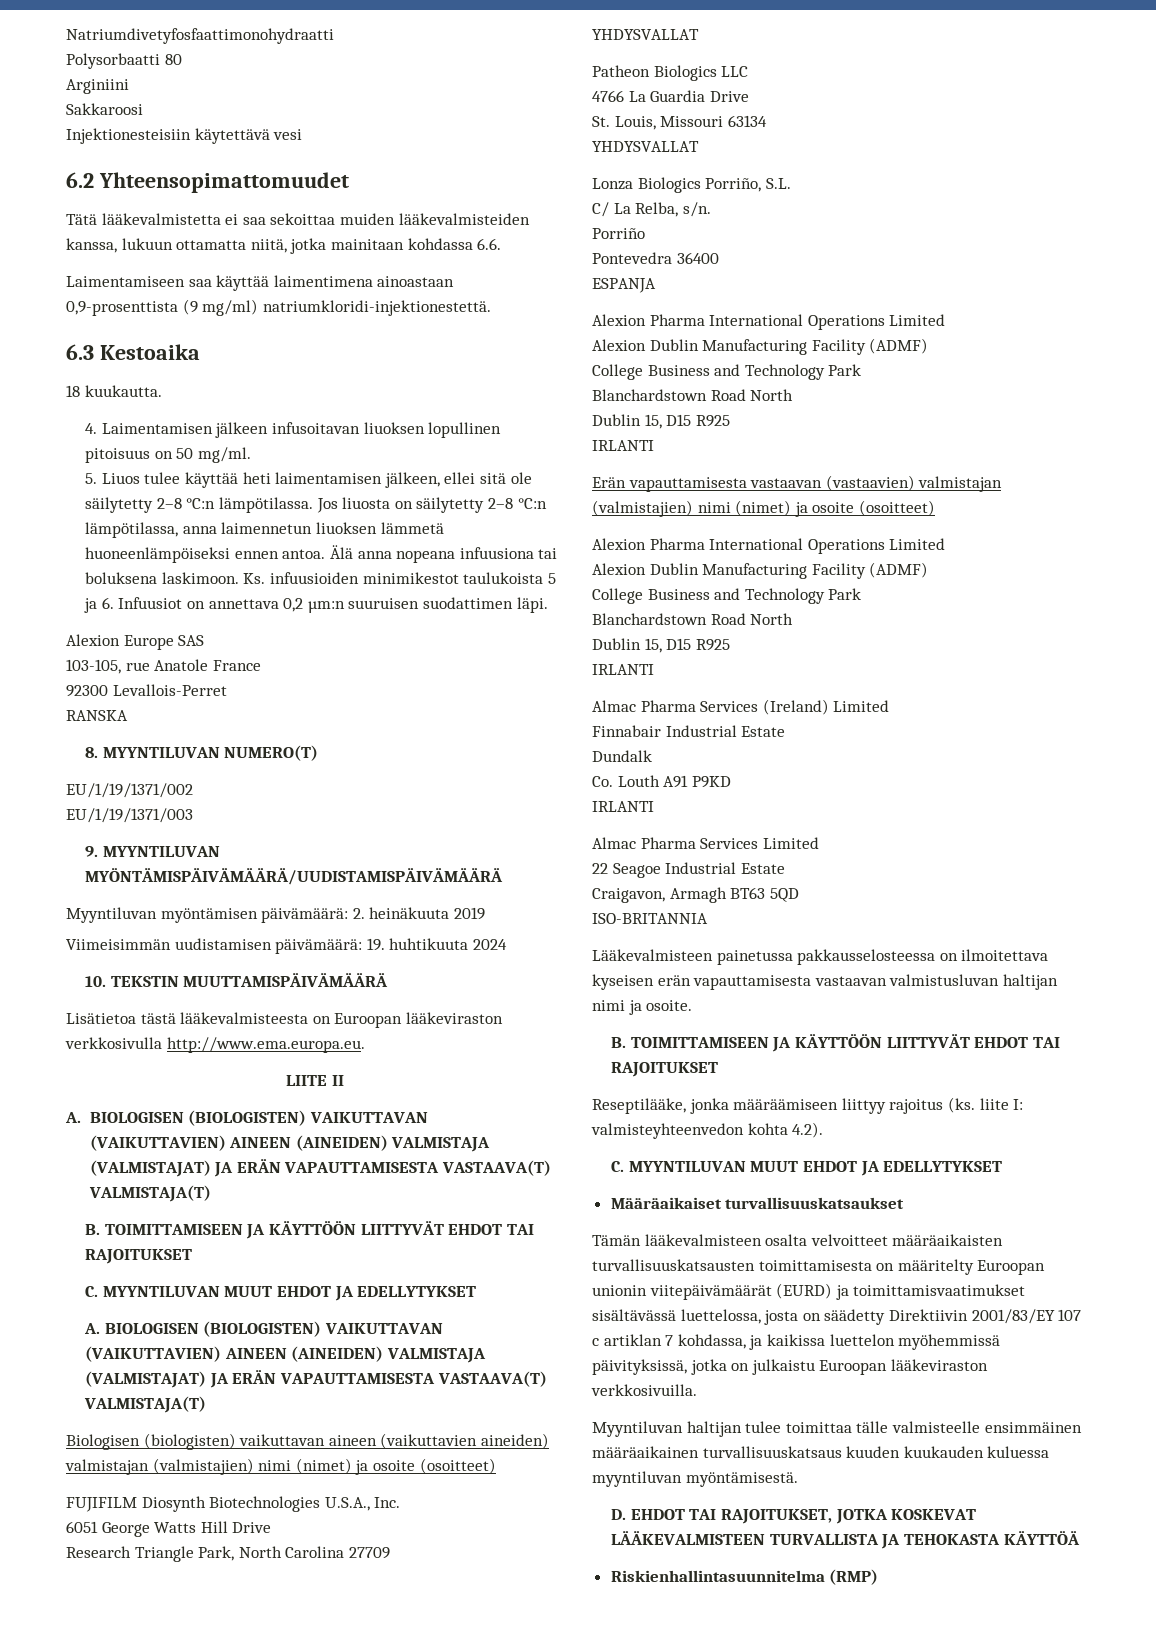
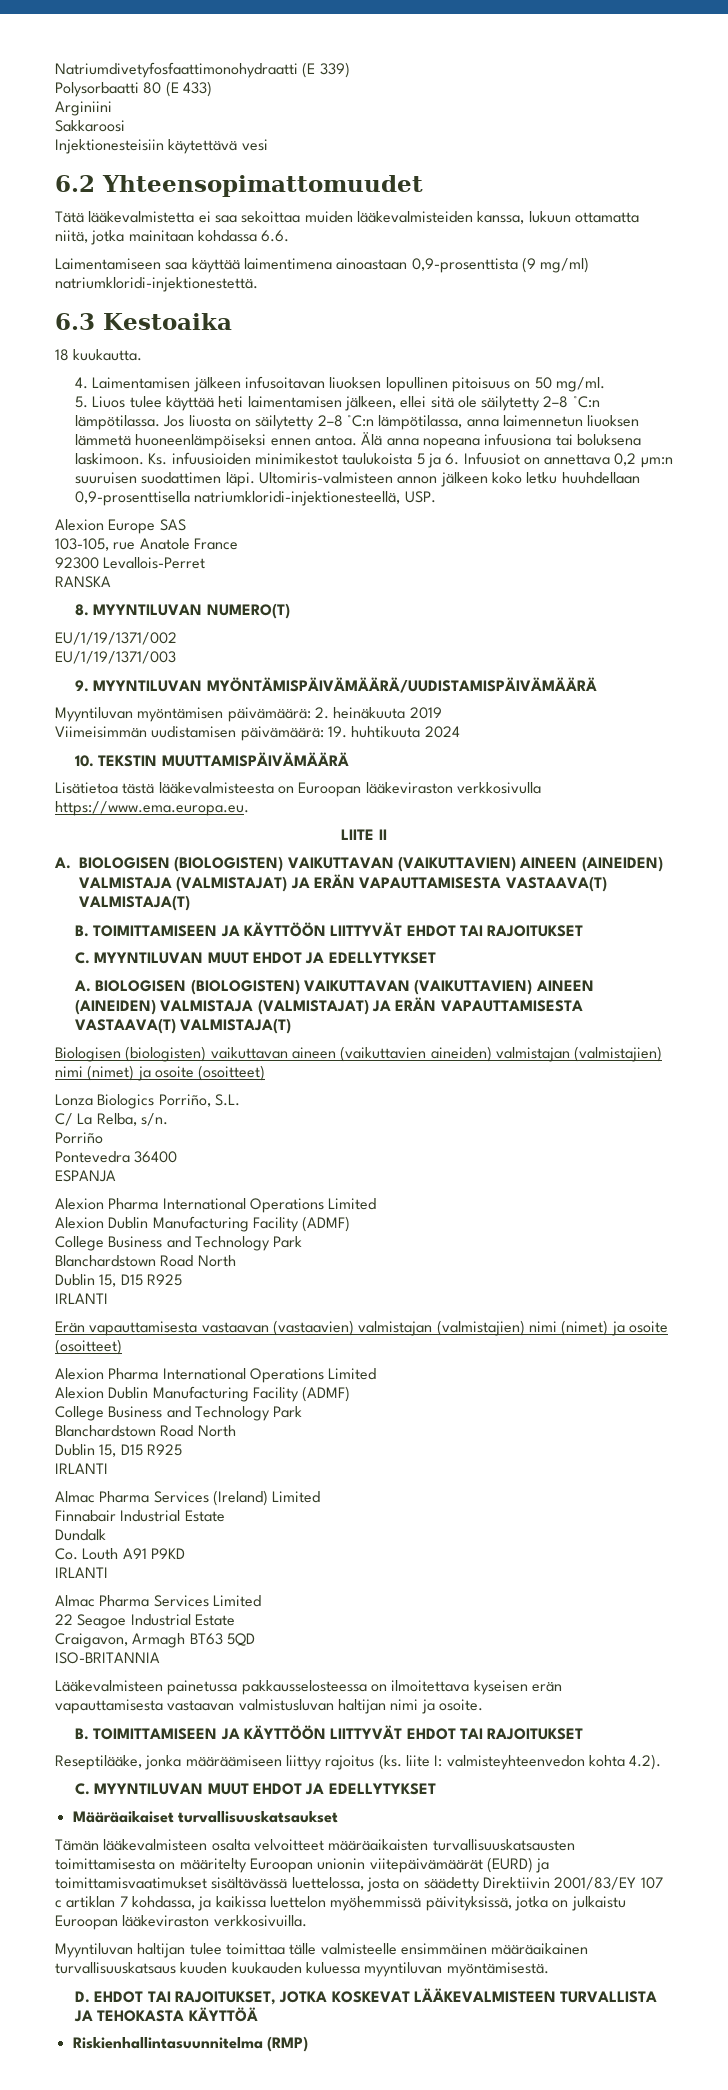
(334, 36) none -> [302,62,350,78] (E 339)
(182, 59) none -> [165,81,212,97] (E 433)
(548, 605) none -> [258,472,640,487] [74,491,436,506] Ultomiris-valmisteen annon jälkeen koko letku huuhdellaan 0,9-prosenttisella natriumkloridi-injektionesteellä, USP.
[166,1037,365,1053] http://www.ema.europa.eu. -> [55,801,249,816] https://www.ema.europa.eu.
[66,1496,401,1512] [66,1521,272,1537] [66,1546,390,1562] [592,29,699,40] [592,65,749,81] [592,90,749,102] [592,115,767,130] [592,141,699,152] // FUJIFILM Diosynth Biotechnologies U.S.A., Inc. // 6051 George Watts Hill Drive // Research Triangle Park, North Carolina 27709 // YHDYSVALLAT // Patheon Biologics LLC // 4766 La Guardia Drive // St. Louis, Missouri 63134 // YHDYSVALLAT -> (266, 1073) none

